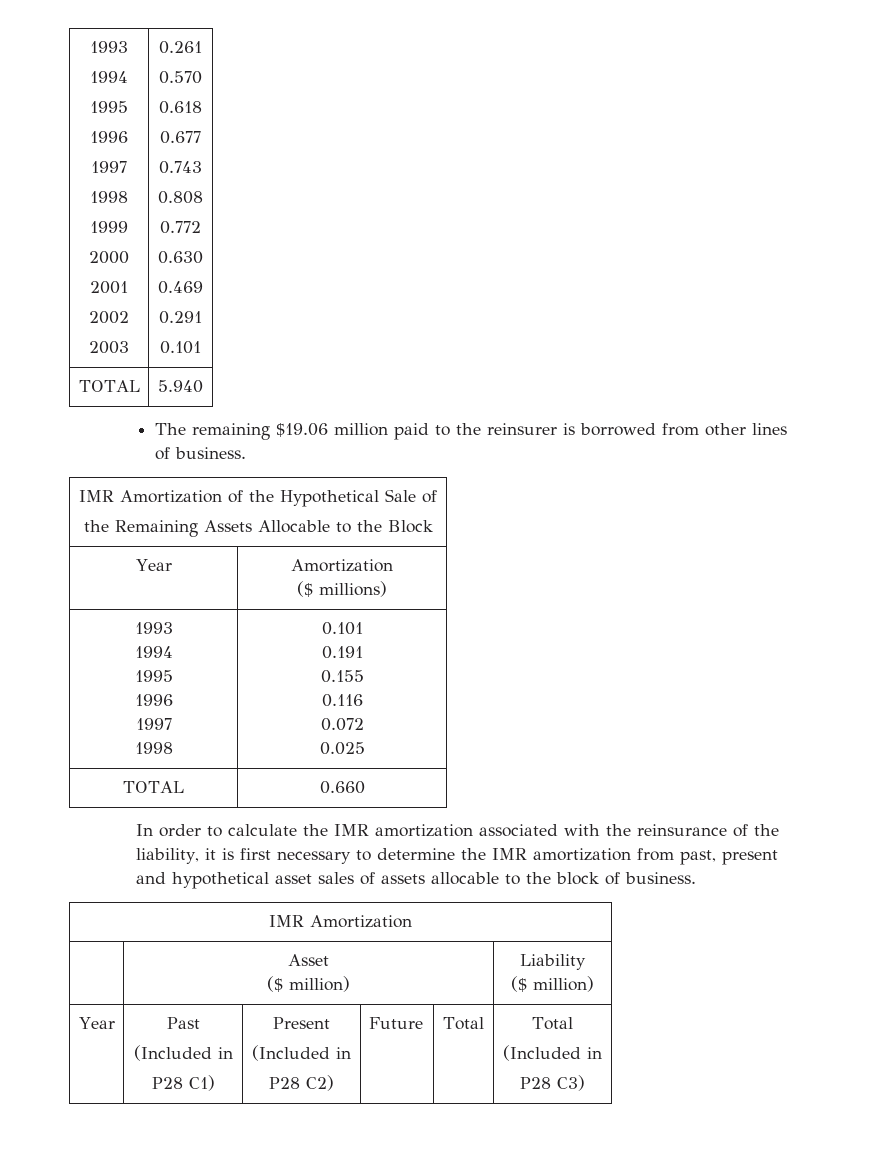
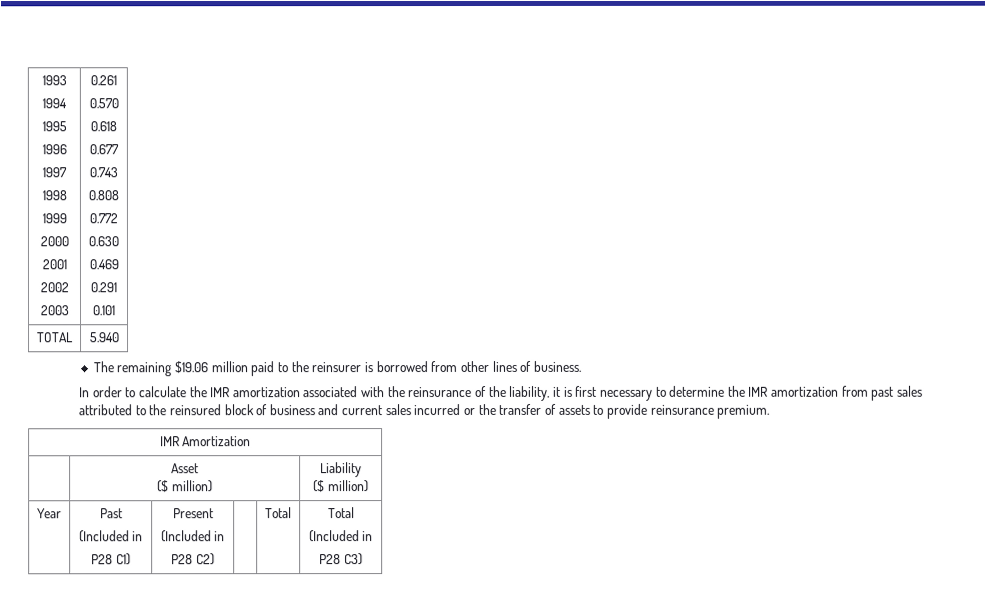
[79,489,437,507] [83,520,433,537] [135,559,172,571] [291,559,393,572] [297,581,387,597] [134,622,173,634] [134,646,173,658] [134,670,173,682] [134,694,173,706] [135,718,172,730] [134,742,173,754] [321,622,363,635] [321,646,363,659] [320,670,364,683] [321,694,363,707] [320,718,364,731] [319,742,365,755] [123,781,185,793] [319,781,365,794] // IMR Amortization of the Hypothetical Sale of // the Remaining Assets Allocable to the Block // Year | Amortization // ($ millions) // 1993 // 1994 // 1995 // 1996 // 1997 // 1998 | 0.101 // 0.191 // 0.155 // 0.116 // 0.072 // 0.025 // TOTAL | 0.660 -> (582, 366) none
[679,850,778,865] [135,872,696,889] past, present and hypothetical asset sales of assets allocable to the block of business. -> [871,385,924,401] [78,403,771,419] past sales attributed to the reinsured block of business and current sales incurred or the transfer of assets to provide reinsurance premium.
[368,1017,423,1029] Future -> (215, 559) none

